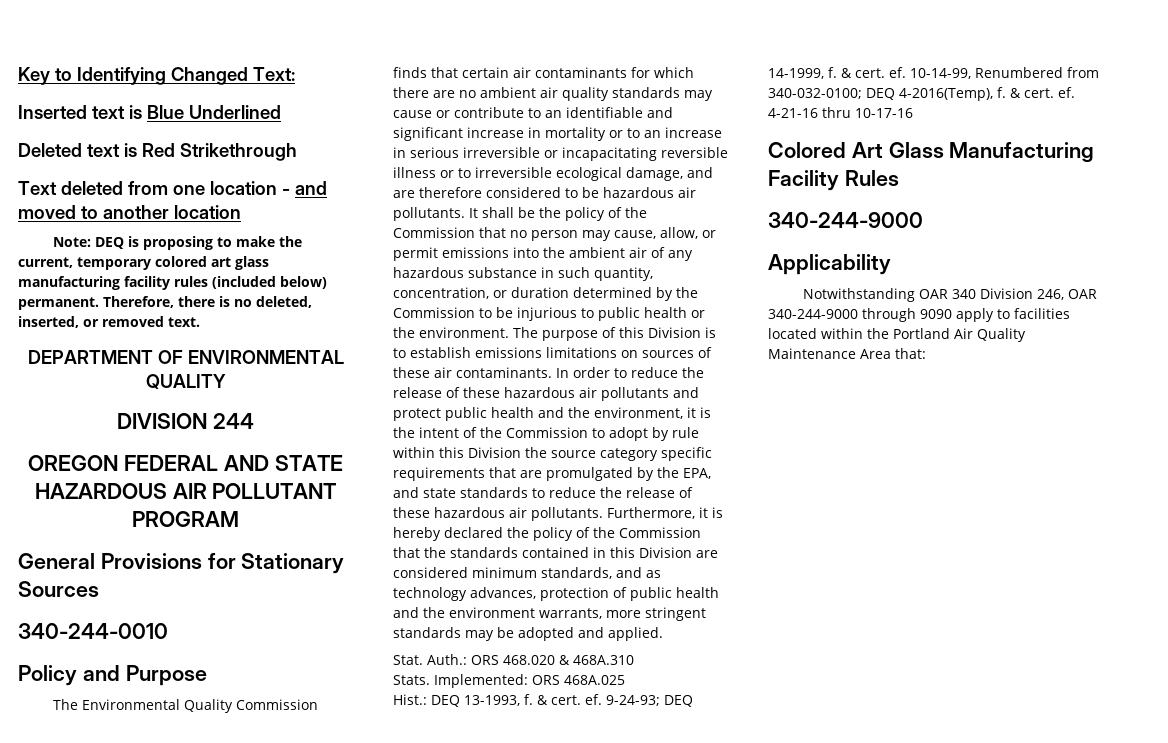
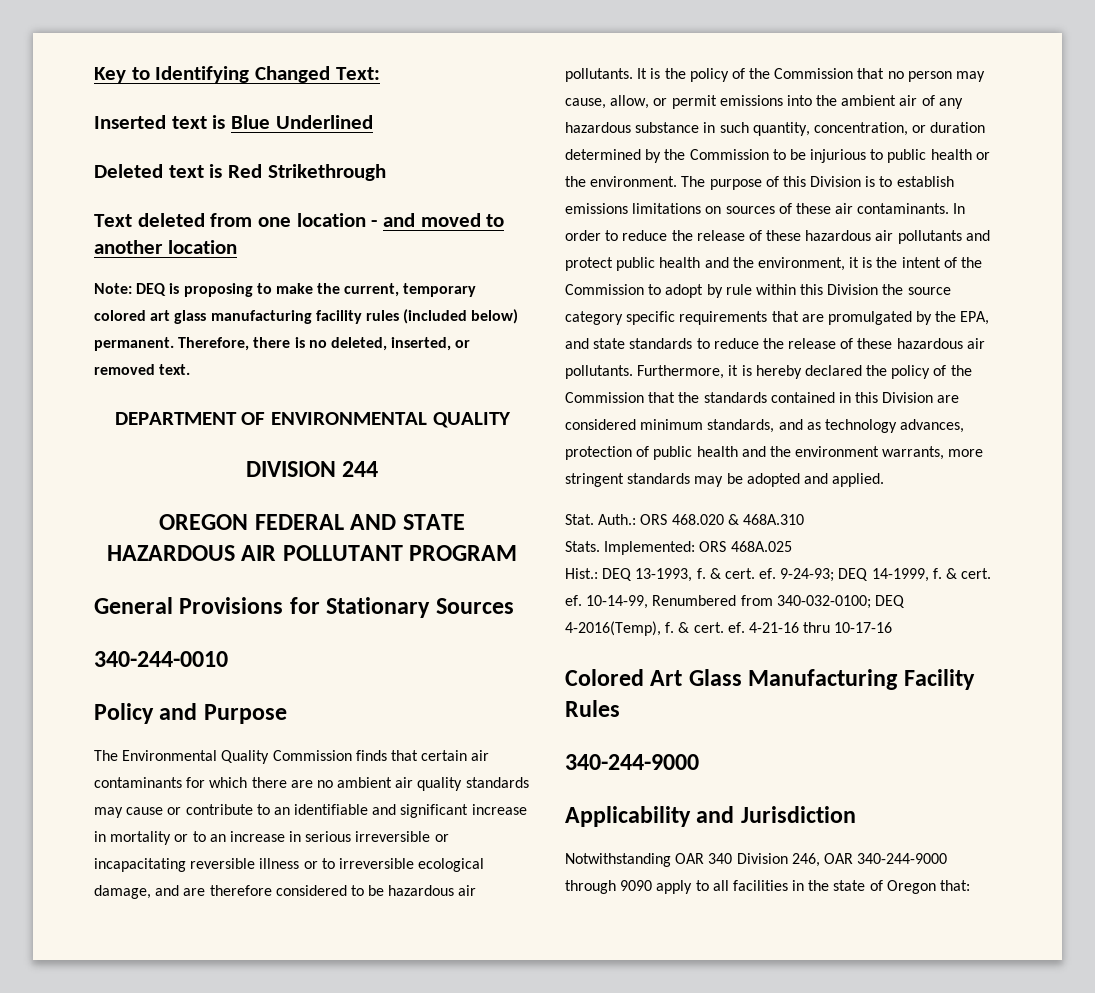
[482,207,535,218] shall be -> [650,68,661,79] is
(891, 264) none -> [696,806,856,823] and Jurisdiction
[1014,308,1070,319] [768,328,1026,342] [768,348,891,359] facilities located within the Portland Air Quality Maintenance Area -> [712,880,936,894] all facilities in the state of Oregon

